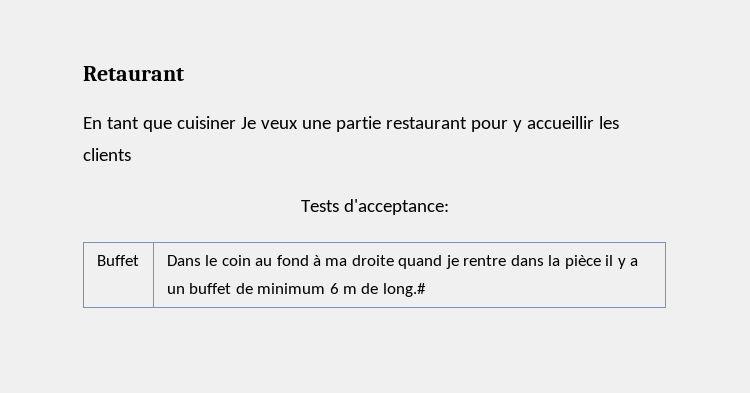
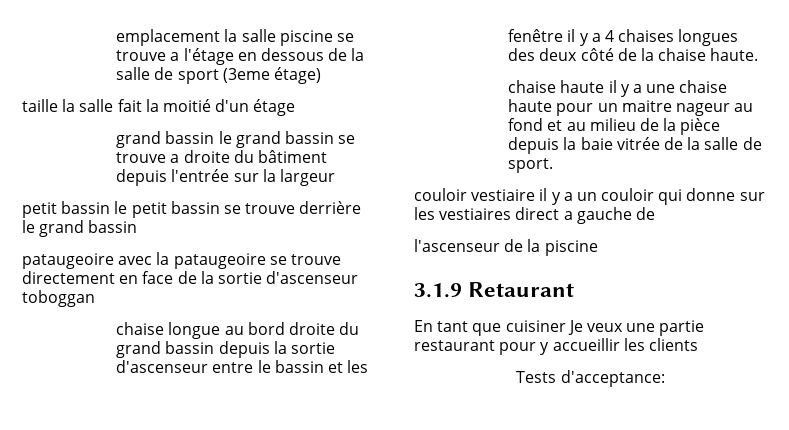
(83, 73) none -> [116,29,355,46] [116,48,365,65] [116,67,322,84] [22,99,296,116] [116,131,356,148] [116,150,328,163] [116,169,336,186] [22,201,362,218] [22,220,138,237] [22,252,341,269] [22,271,359,284] [22,290,95,307] [116,322,360,339] [116,341,336,358] [116,360,369,373] [508,29,739,46] [508,48,759,61] [508,80,728,97] [508,99,754,116] [508,118,721,135] [508,137,762,154] [508,158,554,173] [414,188,765,205] [414,207,655,224] [414,239,598,256] [414,283,462,298] emplacement la salle piscine se trouve a l'étage en dessous de la salle de sport (3eme étage) // taille la salle fait la moitié d'un étage // grand bassin le grand bassin se trouve a droite du bâtiment depuis l'entrée sur la largeur // petit bassin le petit bassin se trouve derrière le grand bassin // pataugeoire avec la pataugeoire se trouve directement en face de la sortie d'ascenseur toboggan // chaise longue au bord droite du grand bassin depuis la sortie d'ascenseur entre le bassin et les fenêtre il y a 4 chaises longues des deux côté de la chaise haute. // chaise haute il y a une chaise haute pour un maitre nageur au fond et au milieu de la pièce depuis la baie vitrée de la salle de sport. // couloir vestiaire il y a un couloir qui donne sur les vestiaires direct a gauche de // l'ascenseur de la piscine // 3.1.9
[96,255,139,266] [166,255,639,269] [166,283,426,297] // Buffet | Dans le coin au fond à ma droite quand je rentre dans la pièce il y a un buffet de minimum 6 m de long.# -> (665, 378) none

